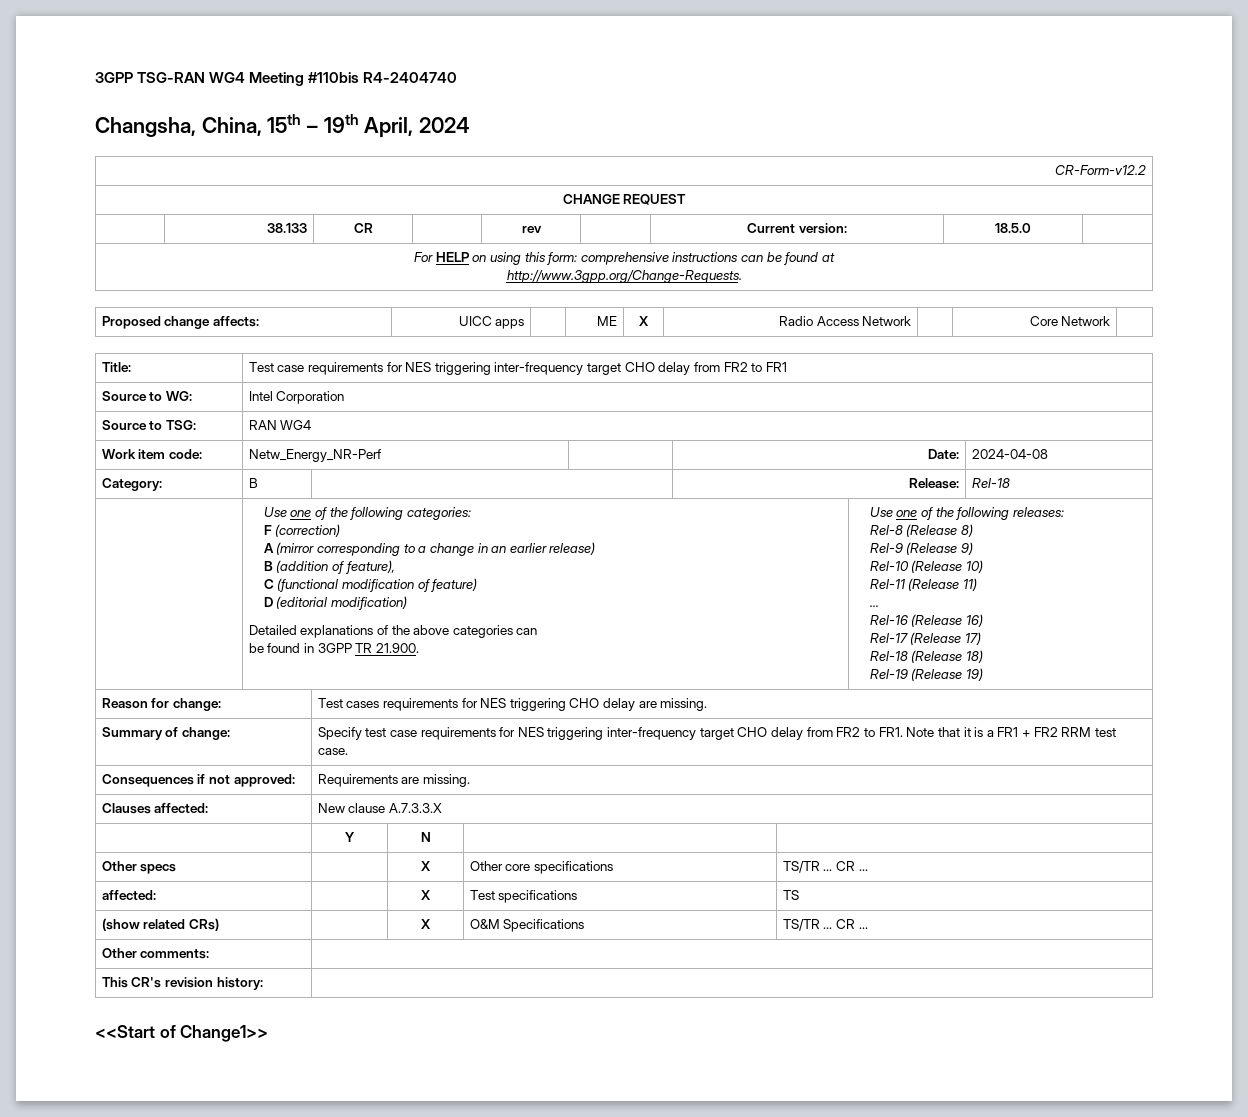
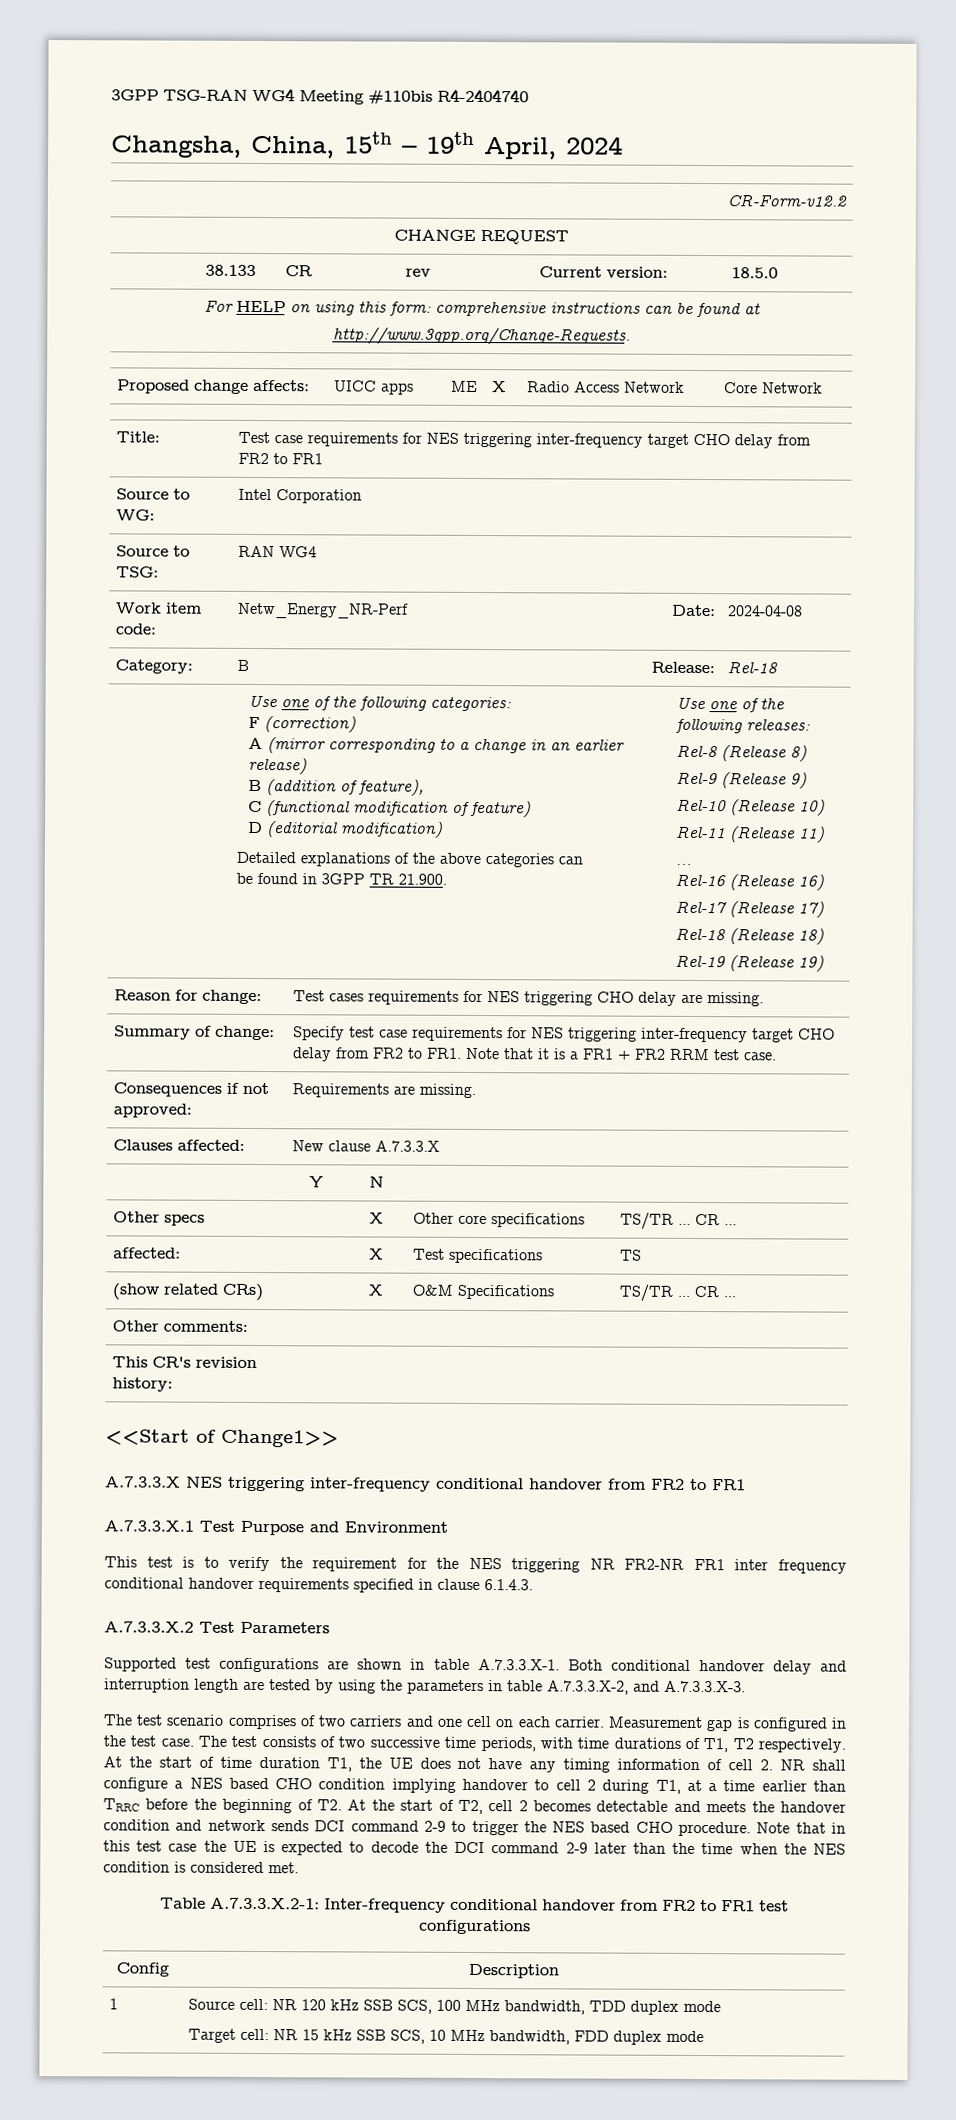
(269, 1033) none -> [105,1476,746,1492] [104,1520,448,1536] [104,1556,847,1574] [104,1577,533,1593] [104,1621,330,1634] [104,1657,848,1675] [104,1678,746,1695] [103,1714,848,1732] [103,1735,847,1753] [103,1756,846,1773] [103,1777,846,1794] [103,1798,847,1815] [103,1819,846,1837] [103,1840,847,1856] [103,1861,299,1874] [160,1897,789,1913] [418,1919,531,1935] [116,1962,169,1977] [467,1963,559,1979] [109,1998,119,2010] [188,1998,722,2015] [188,2028,705,2045] // A.7.3.3.X NES triggering inter-frequency conditional handover from FR2 to FR1 // A.7.3.3.X.1 Test Purpose and Environment // This test is to verify the requirement for the NES triggering NR FR2-NR FR1 inter frequency conditional handover requirements specified in clause 6.1.4.3. // A.7.3.3.X.2 Test Parameters // Supported test configurations are shown in table A.7.3.3.X-1. Both conditional handover delay and interruption length are tested by using the parameters in table A.7.3.3.X-2, and A.7.3.3.X-3. // The test scenario comprises of two carriers and one cell on each carrier. Measurement gap is configured in the test case. The test consists of two successive time periods, with time durations of T1, T2 respectively. At the start of time duration T1, the UE does not have any timing information of cell 2. NR shall configure a NES based CHO condition implying handover to cell 2 during T1, at a time earlier than TRRC before the beginning of T2. At the start of T2, cell 2 becomes detectable and meets the handover condition and network sends DCI command 2-9 to trigger the NES based CHO procedure. Note that in this test case the UE is expected to decode the DCI command 2-9 later than the time when the NES condition is considered met. // Table A.7.3.3.X.2-1: Inter-frequency conditional handover from FR2 to FR1 test configurations // Config | Description // 1 | Source cell: NR 120 kHz SSB SCS, 100 MHz bandwidth, TDD duplex mode // Target cell: NR 15 kHz SSB SCS, 10 MHz bandwidth, FDD duplex mode

